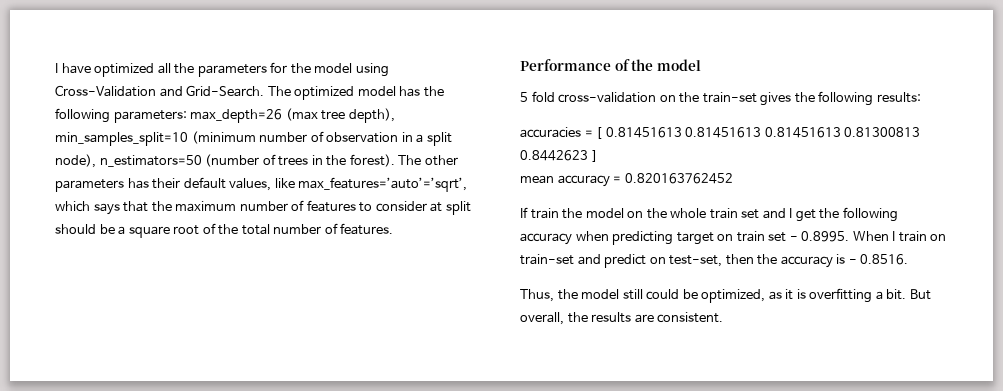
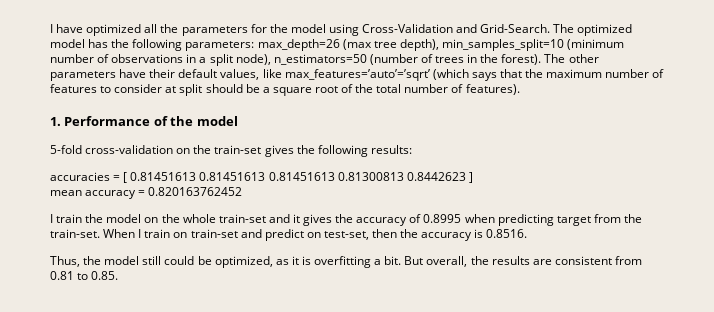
[326,132,399,143] observation -> [111,54,184,63] observations
[127,178,149,189] has -> [119,69,147,78] have
[298,177,468,192] [55,201,90,212] max_features=’auto’=’sqrt’, which -> [284,69,469,81] max_features=’auto’=’sqrt’ (which
[340,223,394,235] features. // -> [465,84,520,95] [50,117,61,126] features). // 1.
[520,91,555,102] 5 fold -> [50,145,82,154] 5-fold
[520,207,528,218] If -> [50,214,53,223] I
[709,207,898,222] [520,231,850,245] train set and I get the following accuracy when predicting target on train set - 0.8995. -> [218,214,642,226] [50,229,100,238] train-set and it gives the accuracy of 0.8995 when predicting target from the train-set.
[848,259,857,264] - -> (484, 233) none
[657,312,724,323] consistent. -> [554,256,642,265] [50,271,119,280] consistent from 0.81 to 0.85.

